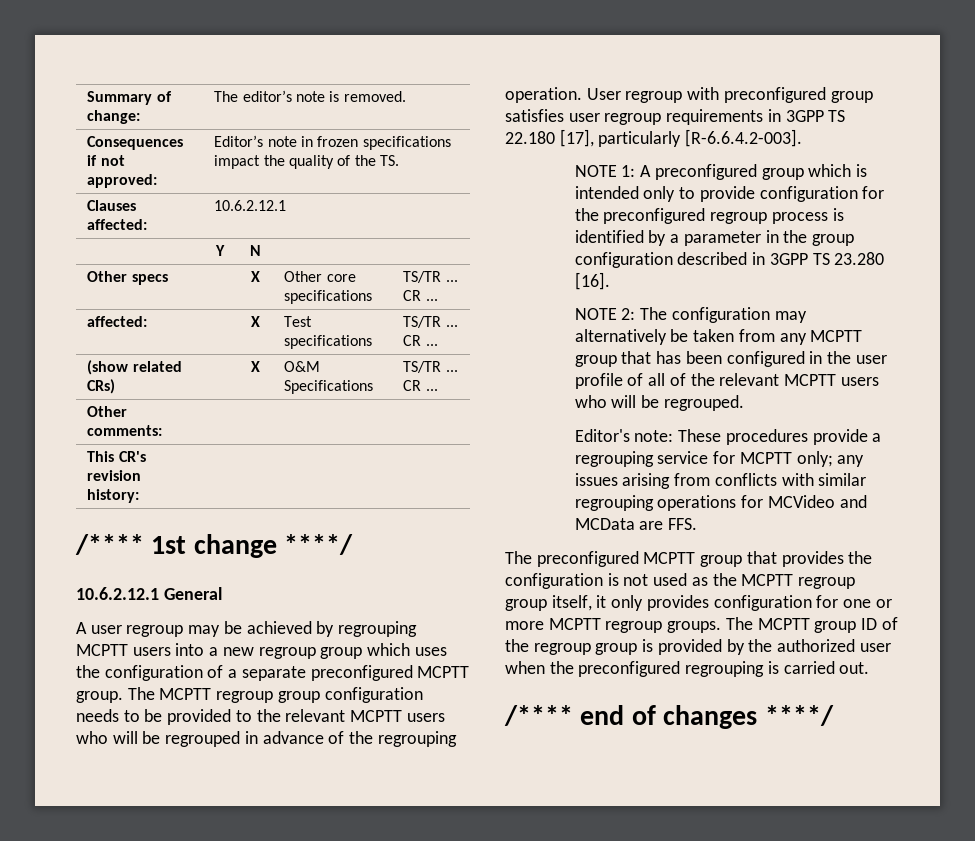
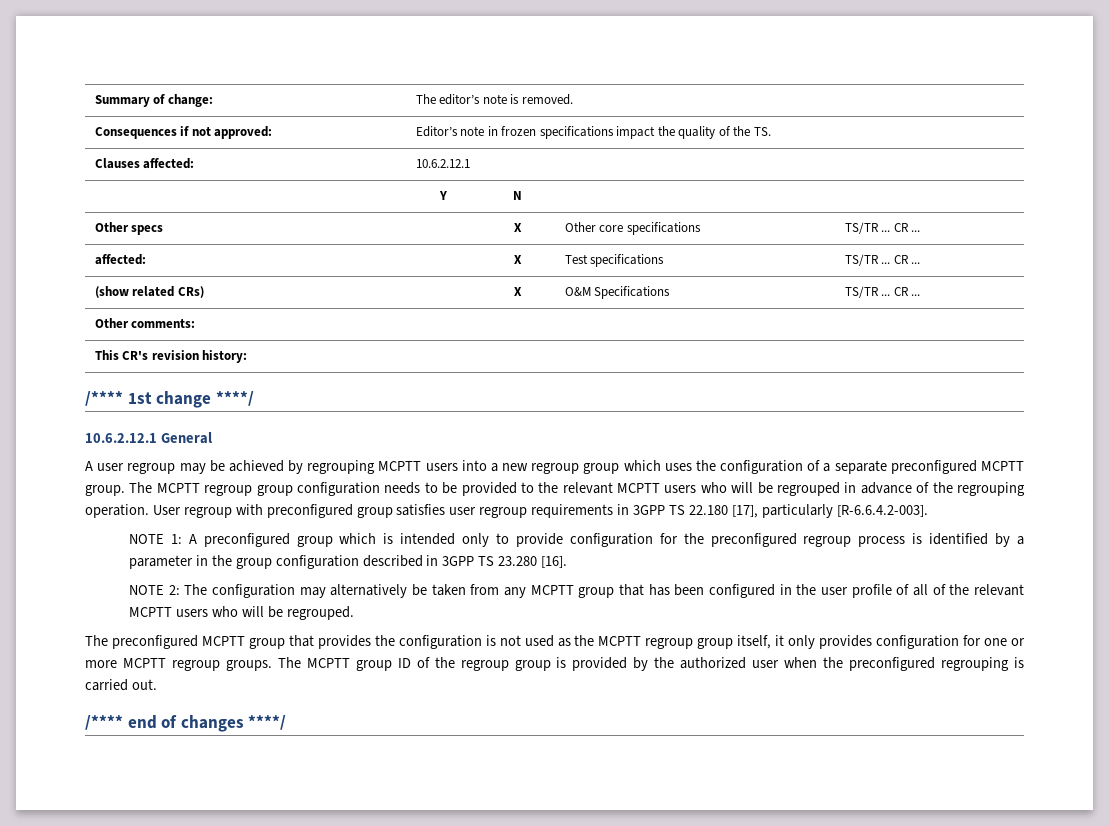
[574,429,882,445] [574,451,865,467] [574,473,867,489] [574,495,867,511] [574,518,698,530] // Editor's note: These procedures provide a regrouping service for MCPTT only; any issues arising from conflicts with similar regrouping operations for MCVideo and MCData are FFS. -> (354, 613) none

